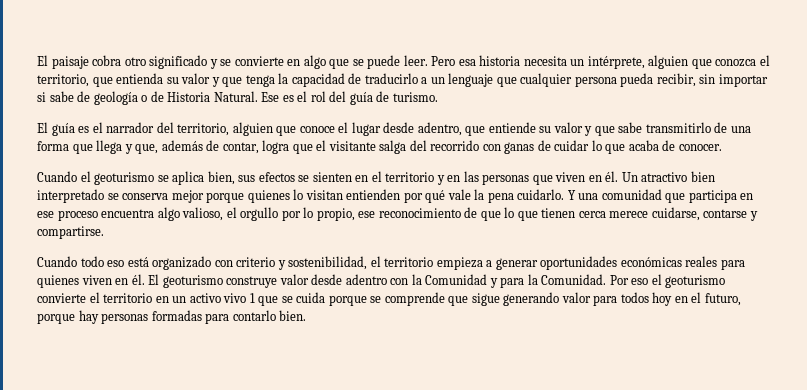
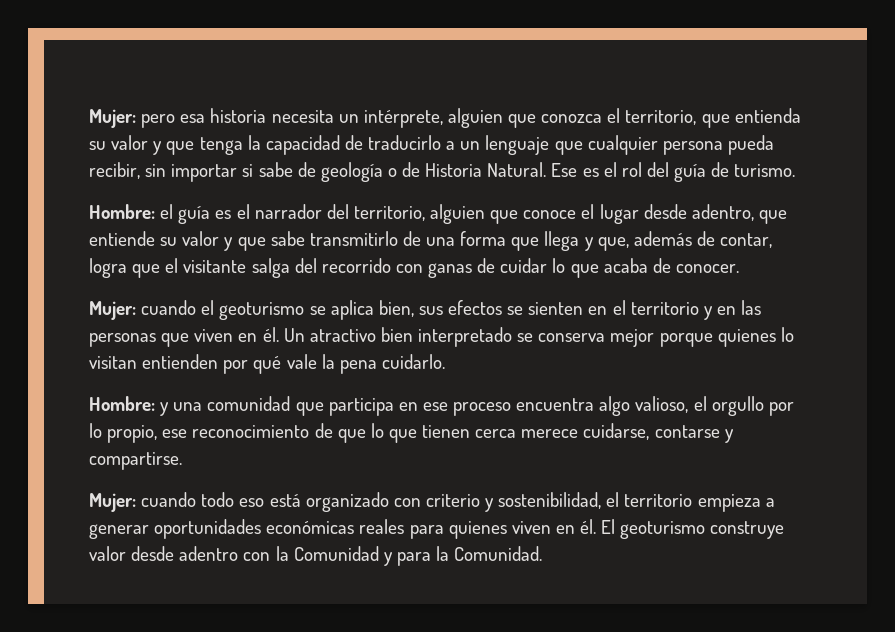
[37,55,456,69] El paisaje cobra otro significado y se convierte en algo que se puede leer. Pero -> [89,109,176,128] Mujer: pero
[37,122,48,133] El -> [89,204,174,219] Hombre: el
[37,171,77,182] Cuando -> [89,300,197,320] Mujer: cuando
[567,190,576,200] Y -> [89,396,170,416] // Hombre: y
[37,256,77,267] Cuando -> [89,492,197,512] Mujer: cuando
[609,274,726,288] [37,292,741,306] [37,310,307,324] Por eso el geoturismo convierte el territorio en un activo vivo 1 que se cuida porque se comprende que sigue generando valor para todos hoy en el futuro, porque hay personas formadas para contarlo bien. -> (543, 553) none

